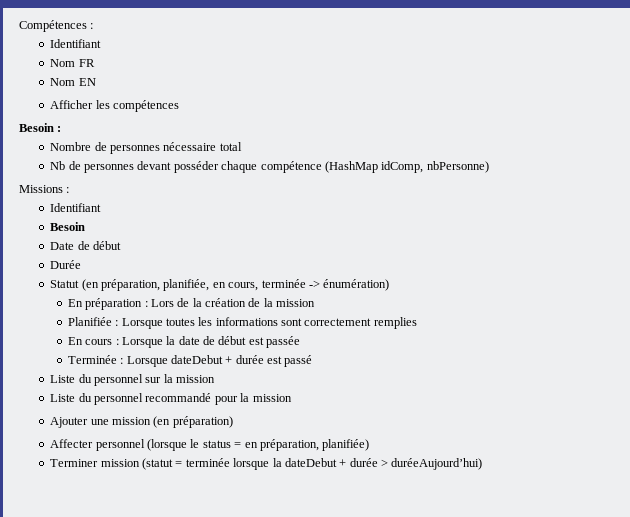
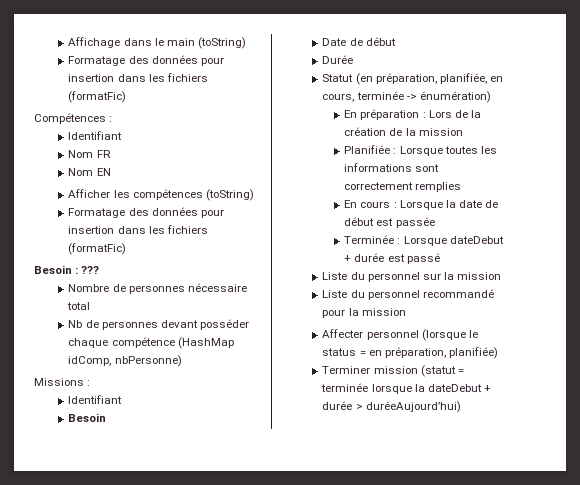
(19, 26) none -> [68,37,246,49] [68,55,224,66] [68,73,208,82] [68,91,127,103] Affichage dans le main (toString) // Formatage des données pour insertion dans les fichiers (formatFic) //
(180, 106) none -> [205,189,254,201] [68,207,224,218] [68,225,208,234] [68,243,127,255] (toString) // Formatage des données pour insertion dans les fichiers (formatFic)
(62, 129) none -> [81,266,100,274] ???
[50,416,233,428] // Ajouter une mission (en préparation) -> (406, 312) none

